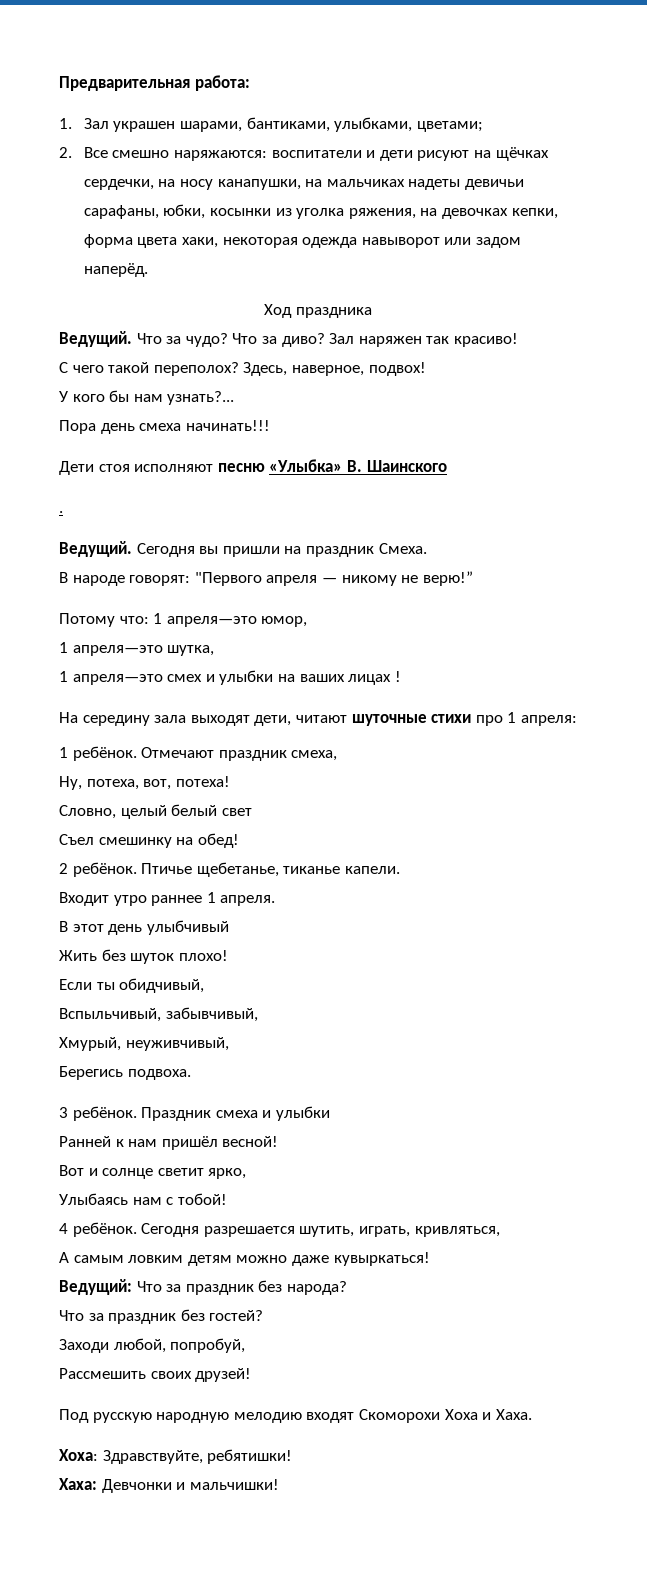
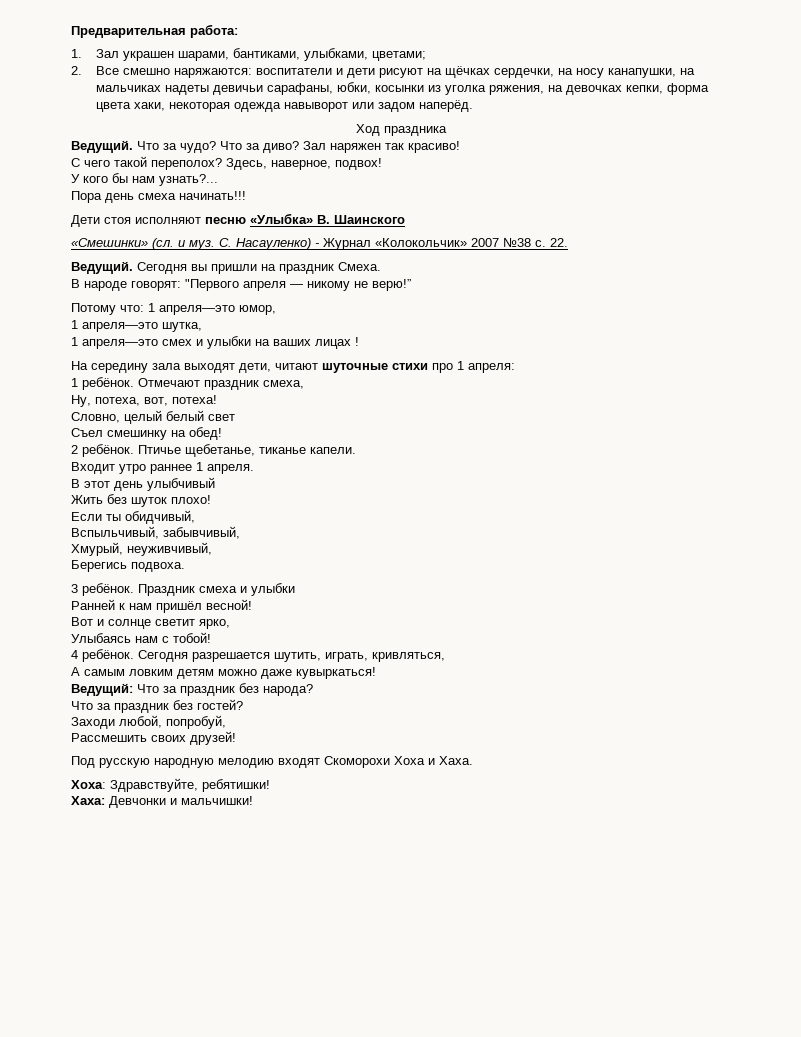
[59,511,63,513] . -> [71,237,568,250] «Смешинки» (сл. и муз. С. Насауленко) - Журнал «Колокольчик» 2007 №38 с. 22.

